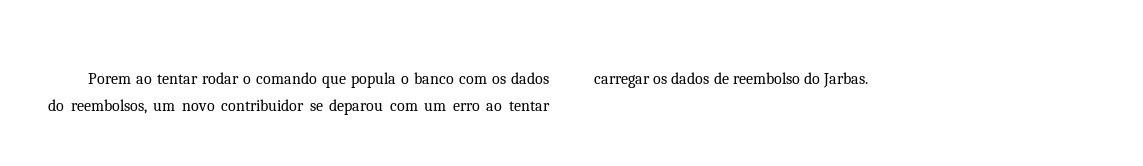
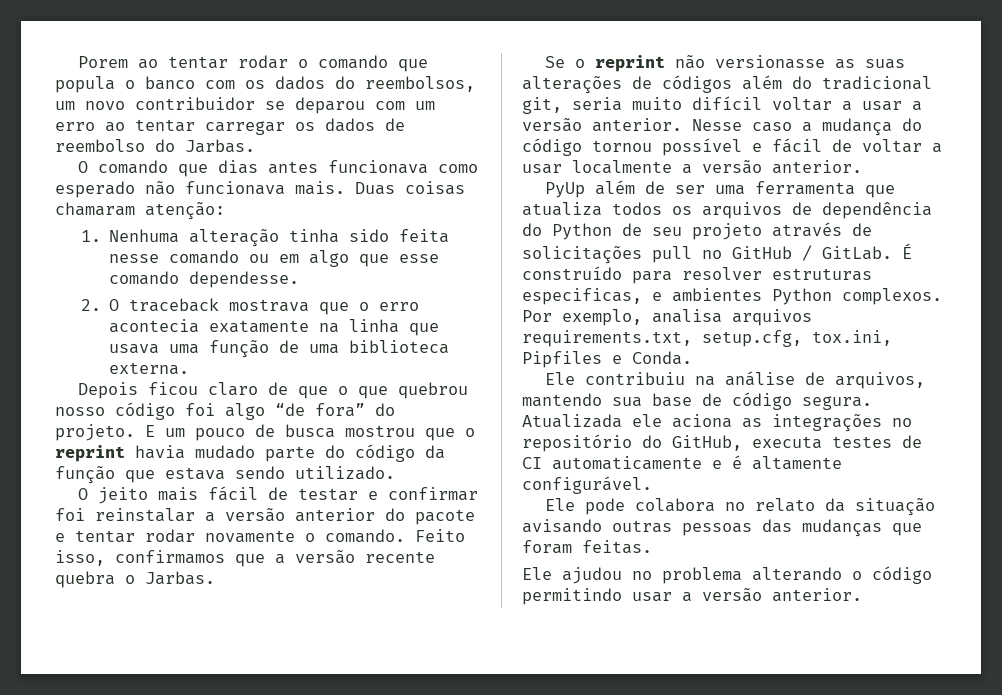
(869, 80) none -> [77,160,478,177] [55,181,465,198] [55,202,225,220] [80,229,449,247] [108,250,439,267] [108,271,299,288] [80,298,419,315] [108,319,439,336] [108,340,449,358] [108,362,189,375] [77,382,468,399] [55,402,395,420] [55,424,475,441] [55,444,445,462] [55,466,395,484] [77,486,478,504] [55,508,475,525] [55,529,465,543] [55,550,435,567] [55,571,215,588] [544,55,905,72] [522,75,932,94] [522,96,922,114] [522,118,922,136] [522,138,942,156] [522,160,862,174] [544,180,895,198] [522,202,932,219] [522,222,872,240] [522,243,912,264] [522,266,872,284] [522,288,942,305] [522,309,812,326] [522,330,892,347] [522,351,692,368] [544,371,925,389] [522,392,872,410] [522,414,912,432] [522,434,922,452] [522,455,842,470] [522,476,652,494] [544,498,935,516] [522,519,922,537] [522,540,652,554] [522,566,932,584] [522,588,862,605] // O comando que dias antes funcionava como esperado não funcionava mais. Duas coisas chamaram atenção: // 1. Nenhuma alteração tinha sido feita nesse comando ou em algo que esse comando dependesse. // 2. O traceback mostrava que o erro acontecia exatamente na linha que usava uma função de uma biblioteca externa. // Depois ficou claro de que o que quebrou nosso código foi algo “de fora” do projeto. E um pouco de busca mostrou que o reprint havia mudado parte do código da função que estava sendo utilizado. // O jeito mais fácil de testar e confirmar foi reinstalar a versão anterior do pacote e tentar rodar novamente o comando. Feito isso, confirmamos que a versão recente quebra o Jarbas. // Se o reprint não versionasse as suas alterações de códigos além do tradicional git, seria muito difícil voltar a usar a versão anterior. Nesse caso a mudança do código tornou possível e fácil de voltar a usar localmente a versão anterior. // PyUp além de ser uma ferramenta que atualiza todos os arquivos de dependência do Python de seu projeto através de solicitações pull no GitHub / GitLab. É construído para resolver estruturas especificas, e ambientes Python complexos. Por exemplo, analisa arquivos requirements.txt, setup.cfg, tox.ini, Pipfiles e Conda. // Ele contribuiu na análise de arquivos, mantendo sua base de código segura. Atualizada ele aciona as integrações no repositório do GitHub, executa testes de CI automaticamente e é altamente configurável. // Ele pode colabora no relato da situação avisando outras pessoas das mudanças que foram feitas. // Ele ajudou no problema alterando o código permitindo usar a versão anterior.

